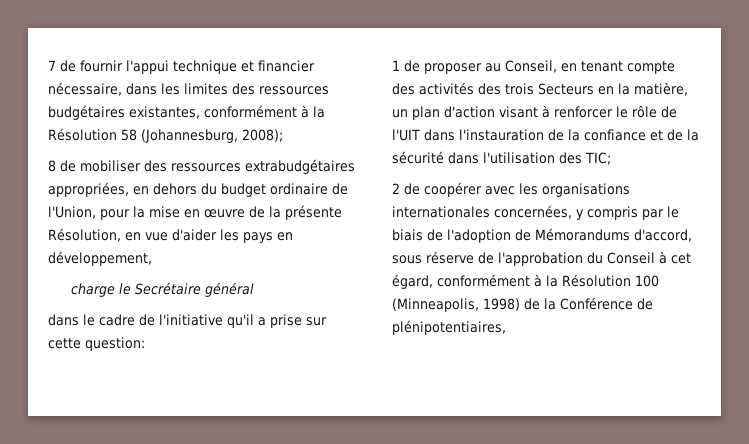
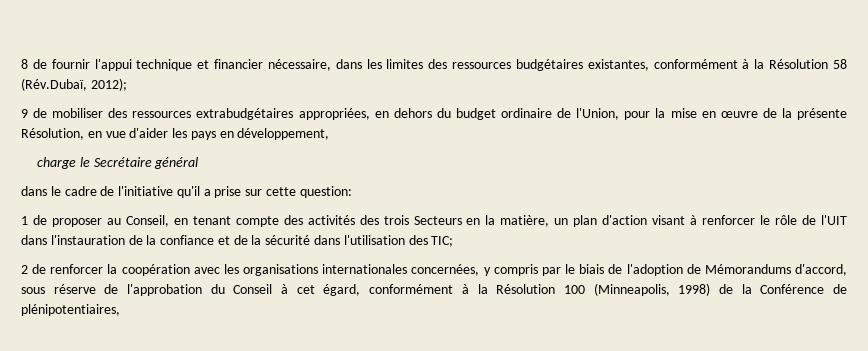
[48,60,56,71] 7 -> [21,59,28,69] 8
[141,129,283,143] [48,160,56,172] (Johannesburg, 2008); // 8 -> [21,78,127,91] [21,109,28,118] (Rév.Dubaï, 2012); // 9
[424,182,482,197] coopérer -> [50,264,190,276] renforcer la coopération

